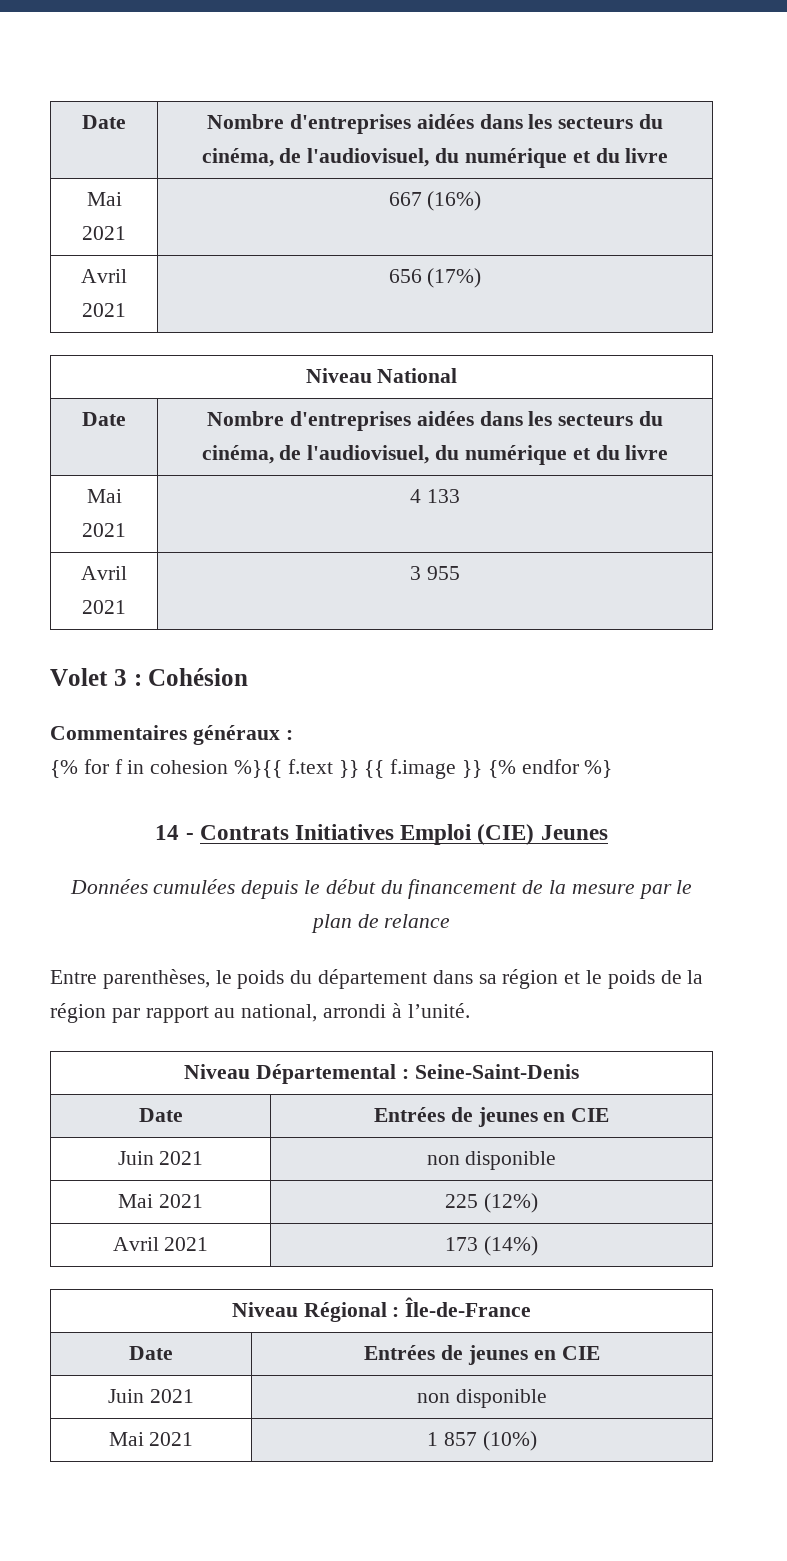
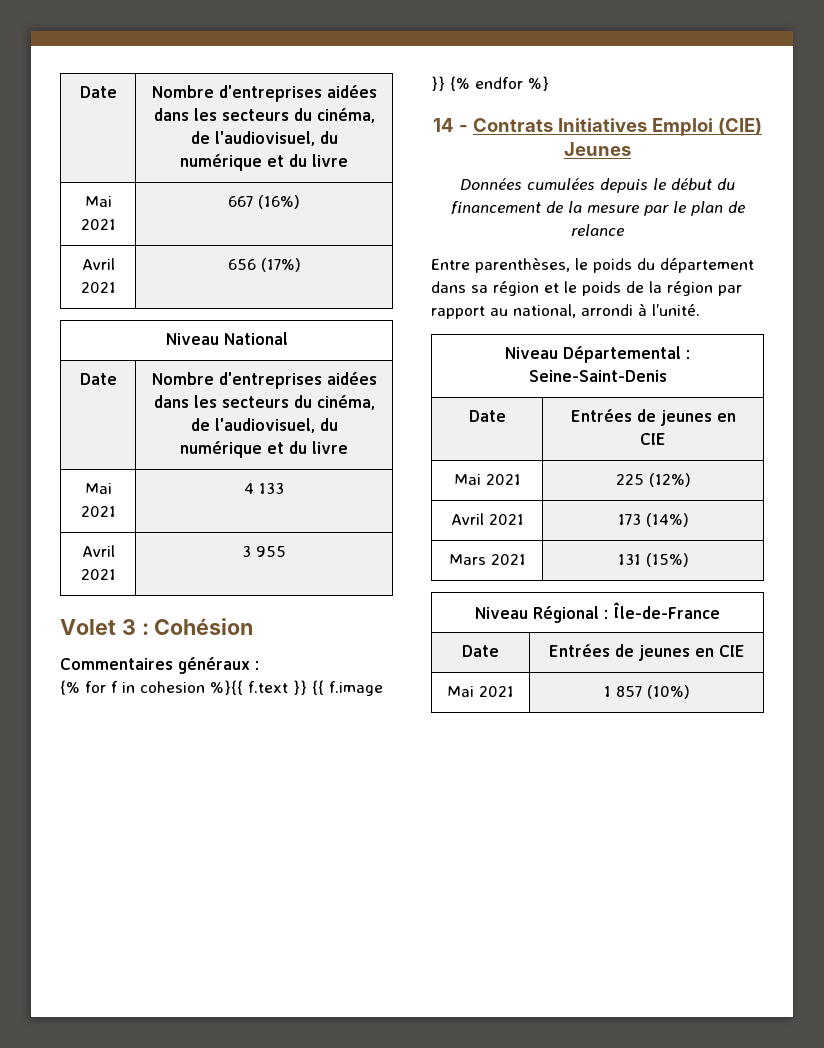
[117,1151,204,1165] [426,1151,557,1170] // Juin 2021 | non disponible -> (666, 439) none
(538, 1246) none -> [448,554,526,565] [617,553,689,567] // Mars 2021 | 131 (15%)
[108,1389,194,1403] [417,1389,547,1408] // Juin 2021 | non disponible -> (745, 651) none

